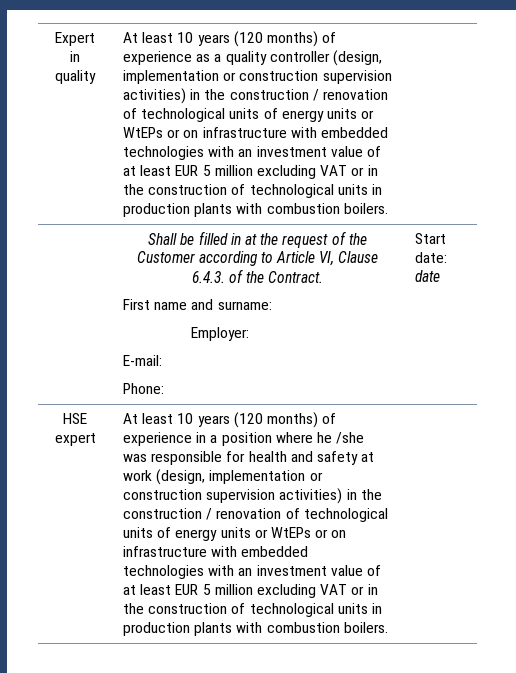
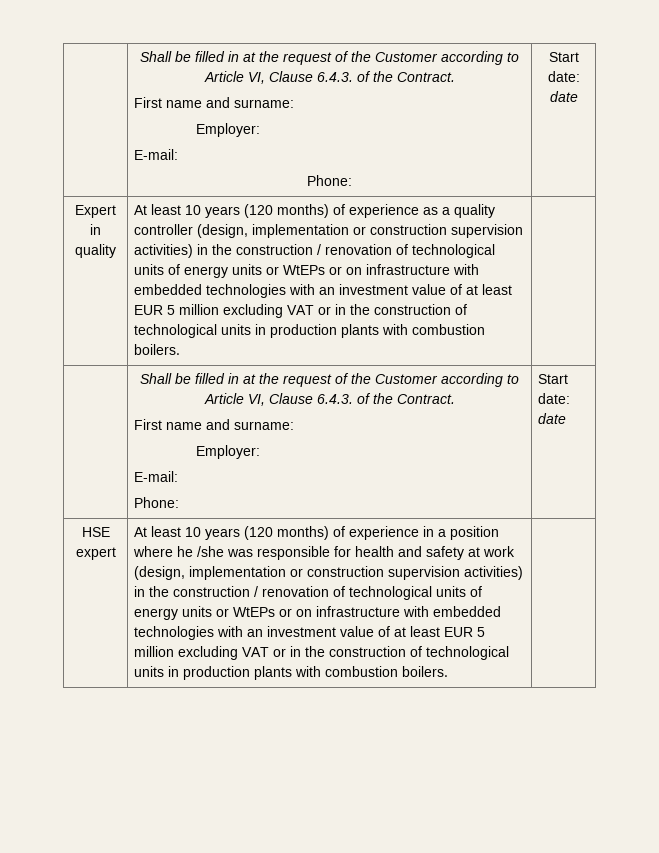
(55, 39) none -> [140,51,519,65] [203,71,455,84] [134,97,295,108] [195,123,260,137] [134,149,179,160] [307,175,352,186] [548,52,579,62] [547,71,580,82] [549,91,578,102] | Shall be filled in at the request of the Customer according to Article VI, Clause 6.4.3. of the Contract. // First name and surname: // Employer: // E-mail: // Phone: | Start date: date //

